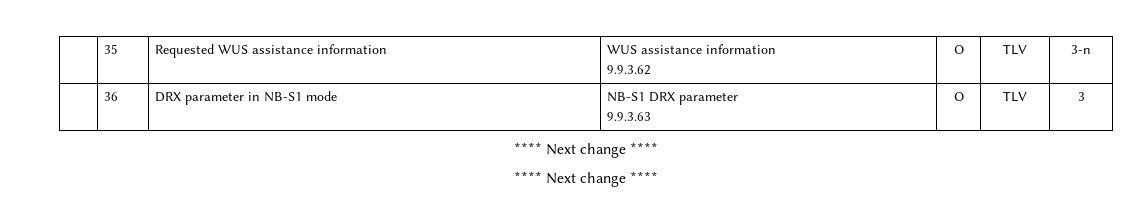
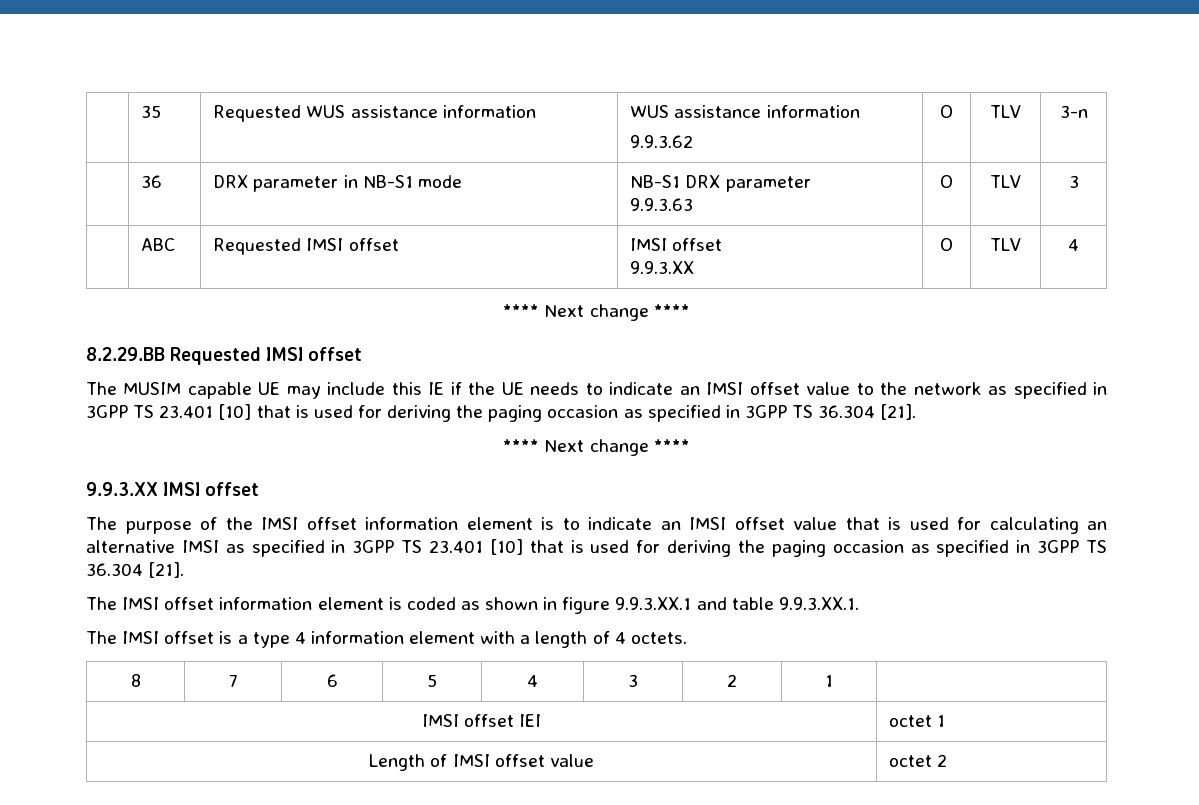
[513,142,659,158] [513,171,659,187] // **** Next change **** // **** Next change **** -> [141,238,176,251] [213,238,399,255] [630,238,723,251] [630,261,695,274] [940,238,953,251] [989,238,1022,251] [1068,239,1079,251] [503,304,690,321] [86,347,363,365] [86,382,1108,399] [86,404,917,422] [503,439,690,456] [86,482,260,496] [86,517,1107,534] [86,539,1108,557] [86,562,185,578] [86,597,859,614] [86,631,687,648] [130,674,141,687] [228,674,238,687] [326,674,338,687] [427,674,437,687] [527,675,538,687] [628,674,638,687] [727,674,737,687] [825,675,833,687] [421,714,542,727] [889,715,946,727] [369,754,594,771] [889,754,948,767] // | ABC | Requested IMSI offset | IMSI offset // 9.9.3.XX | O | TLV | 4 // **** Next change **** // 8.2.29.BB Requested IMSI offset // The MUSIM capable UE may include this IE if the UE needs to indicate an IMSI offset value to the network as specified in 3GPP TS 23.401 [10] that is used for deriving the paging occasion as specified in 3GPP TS 36.304 [21]. // **** Next change **** // 9.9.3.XX IMSI offset // The purpose of the IMSI offset information element is to indicate an IMSI offset value that is used for calculating an alternative IMSI as specified in 3GPP TS 23.401 [10] that is used for deriving the paging occasion as specified in 3GPP TS 36.304 [21]. // The IMSI offset information element is coded as shown in figure 9.9.3.XX.1 and table 9.9.3.XX.1. // The IMSI offset is a type 4 information element with a length of 4 octets. // 8 | 7 | 6 | 5 | 4 | 3 | 2 | 1 | // IMSI offset IEI | octet 1 // Length of IMSI offset value | octet 2

